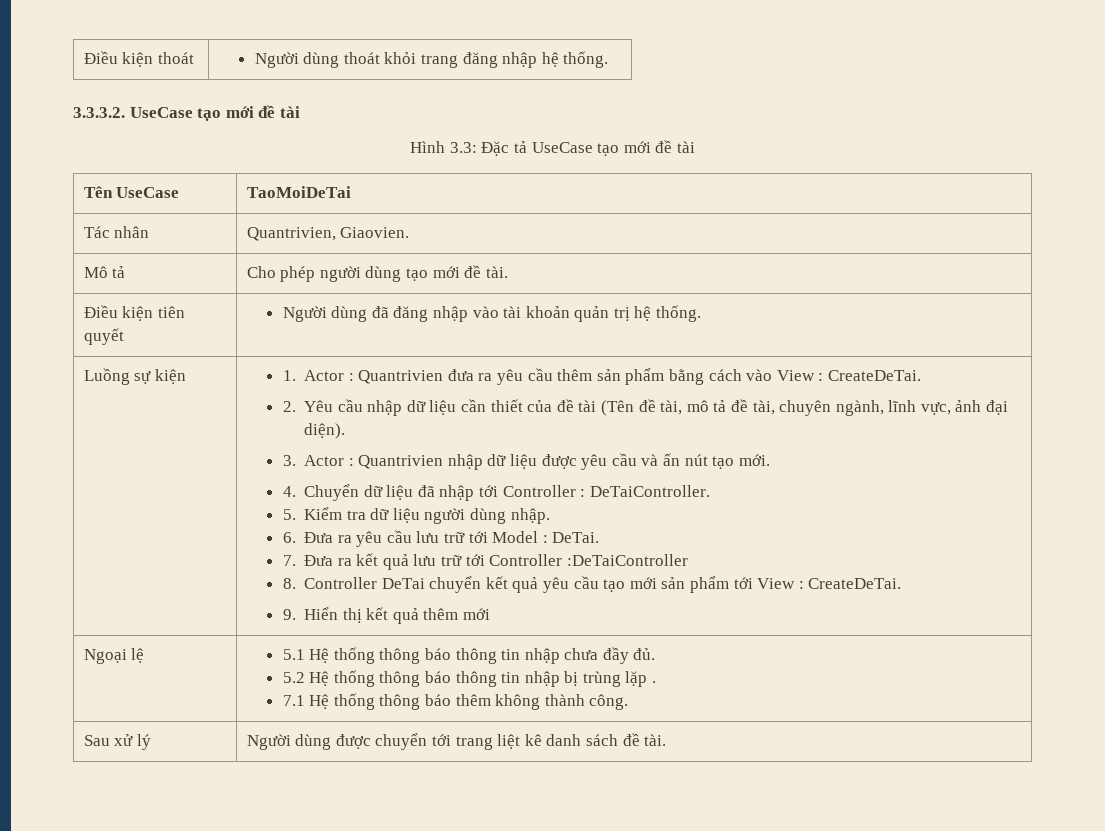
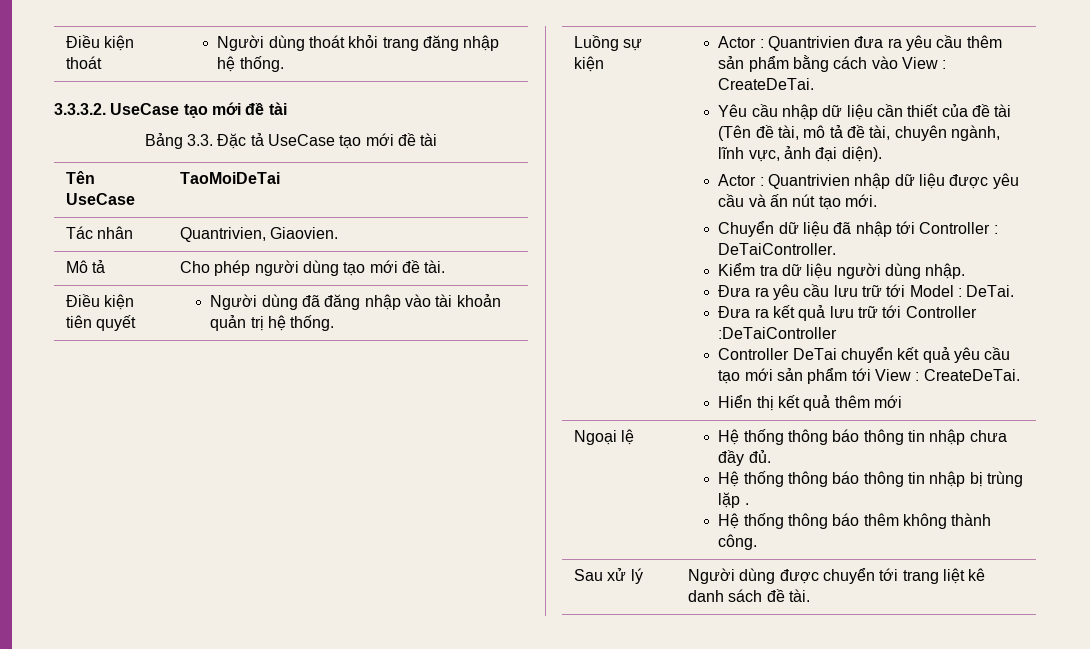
[410,141,477,153] Hình 3.3: -> [144,133,214,149] Bảng 3.3.
[282,370,296,381] 1. -> (605, 64) none
[282,401,296,412] 2. -> (815, 84) none
[282,455,296,466] 3. -> (882, 154) none
[282,486,296,497] 4. -> (877, 200) none
[282,509,296,520] 5. -> (837, 249) none
[282,532,296,543] 6. -> (966, 271) none
[282,555,296,566] 7. -> (1015, 291) none
[282,578,296,589] 8. -> (838, 333) none
[282,609,296,620] 9. -> (1020, 375) none
[282,649,305,660] 5.1 -> (635, 437) none
[282,672,305,683] 5.2 -> (771, 456) none
[282,695,305,706] 7.1 -> (749, 504) none

